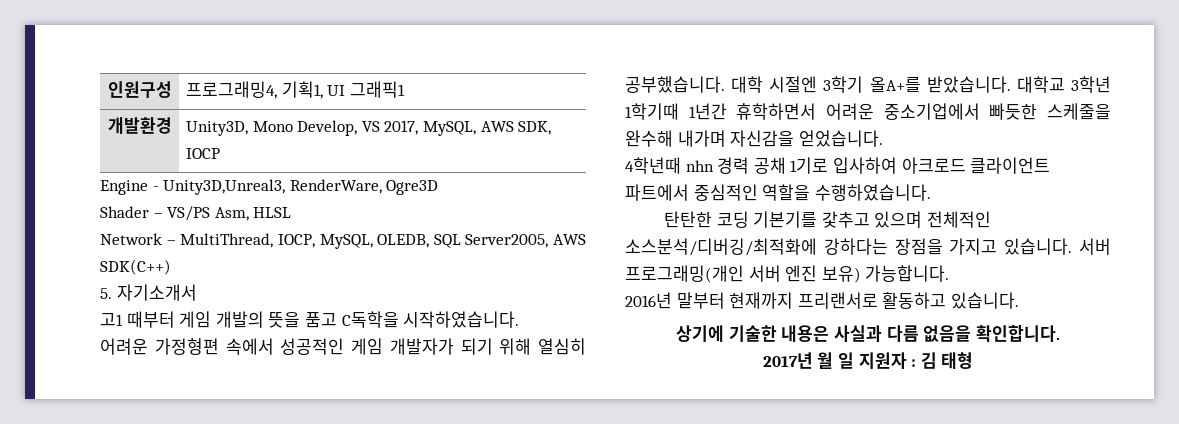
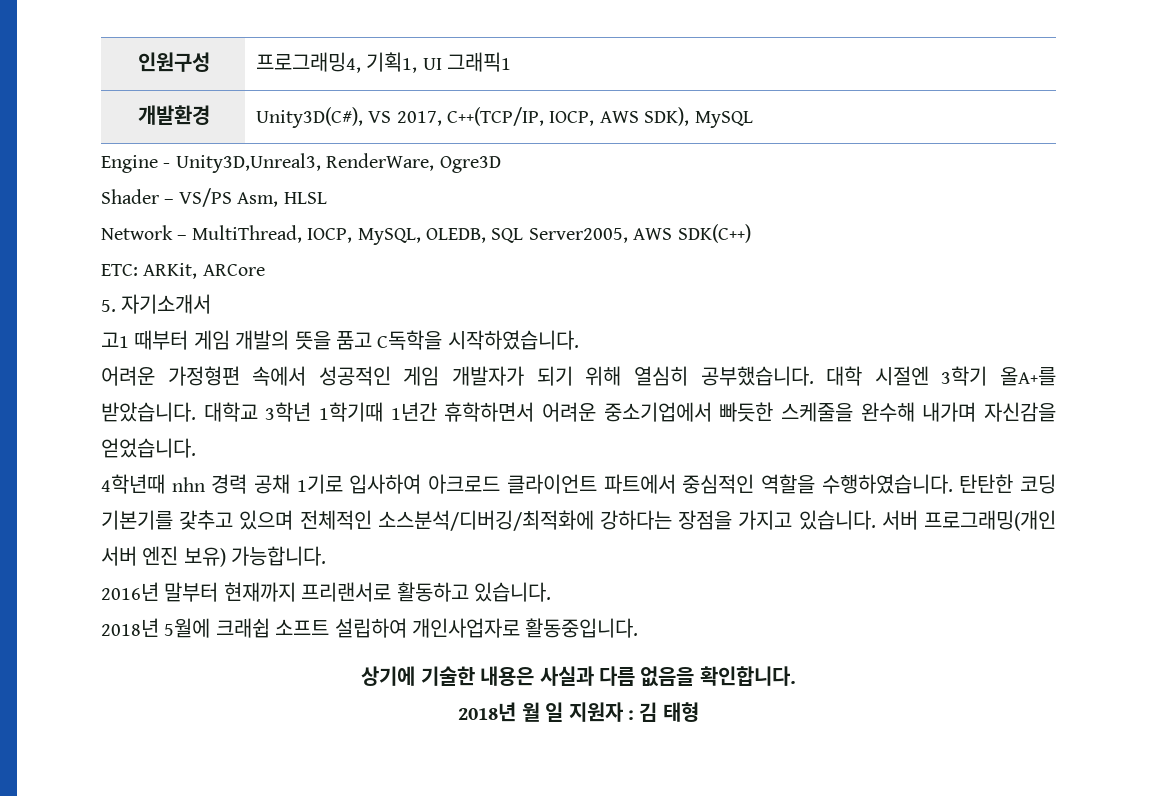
[186,120,552,136] [186,148,221,159] Unity3D, Mono Develop, VS 2017, MySQL, AWS SDK, IOCP -> [255,107,753,128] Unity3D(C#), VS 2017, C++(TCP/IP, IOCP, AWS SDK), MySQL
(171, 267) none -> [101,263,265,279] // ETC: ARKit, ARCore
(931, 192) // -> (953, 484) none
(1019, 300) none -> [101,618,639,638] // 2018년 5월에 크래쉽 소프트 설립하여 개인사업자로 활동중입니다.
[762,352,813,369] 2017년 -> [458,702,517,722] 2018년

